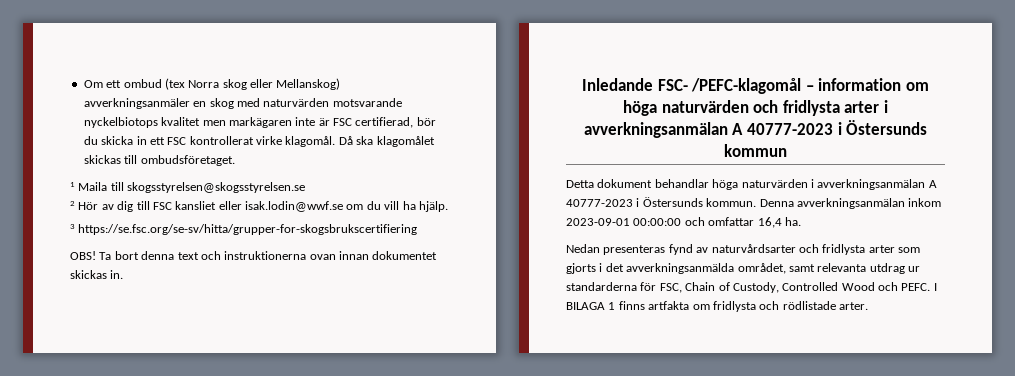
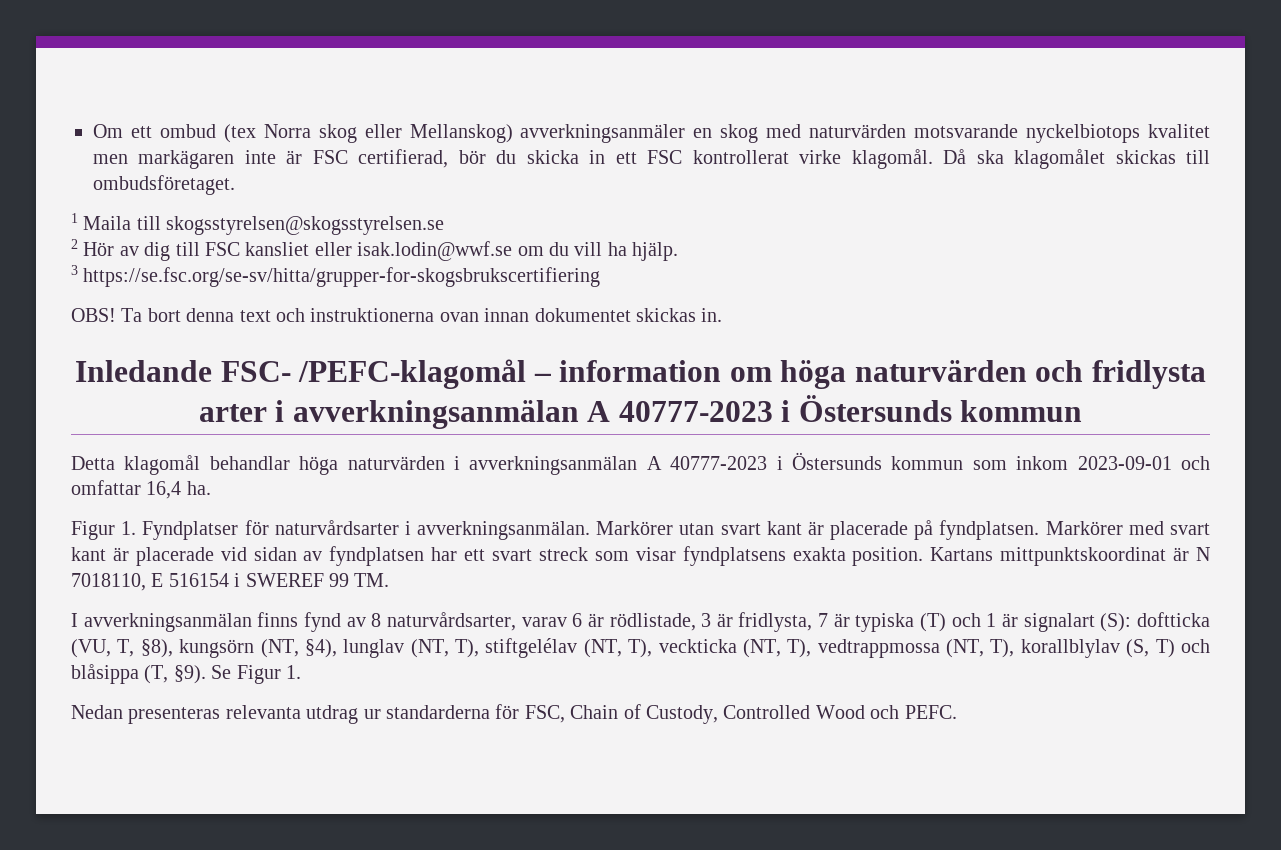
[597,179,653,188] dokument -> [124,455,201,475] klagomål
[706,198,905,209] kommun. Denna avverkningsanmälan -> [891,456,1007,470] kommun som
[633,218,682,226] 00:00:00 -> (1172, 463) none
[566,244,920,255] [566,263,815,274] Nedan presenteras fynd av naturvårdsarter och fridlysta arter som gjorts i det avverkningsanmälda området, samt -> [71,520,1210,540] [71,546,1211,566] [71,573,390,591] [71,612,1211,632] [71,638,1210,658] [71,664,301,684] [71,705,221,724] Figur 1. Fyndplatser för naturvårdsarter i avverkningsanmälan. Markörer utan svart kant är placerade på fyndplatsen. Markörer med svart kant är placerade vid sidan av fyndplatsen har ett svart streck som visar fyndplatsens exakta position. Kartans mittpunktskoordinat är N 7018110, E 516154 i SWEREF 99 TM. // I avverkningsanmälan finns fynd av 8 naturvårdsarter, varav 6 är rödlistade, 3 är fridlysta, 7 är typiska (T) och 1 är signalart (S): doftticka (VU, T, §8), kungsörn (NT, §4), lunglav (NT, T), stiftgelélav (NT, T), veckticka (NT, T), vedtrappmossa (NT, T), korallblylav (S, T) och blåsippa (T, §9). Se Figur 1. // Nedan presenteras
[933,283,937,291] [566,301,868,312] I BILAGA 1 finns artfakta om fridlysta och rödlistade arter. -> (957, 712) none

